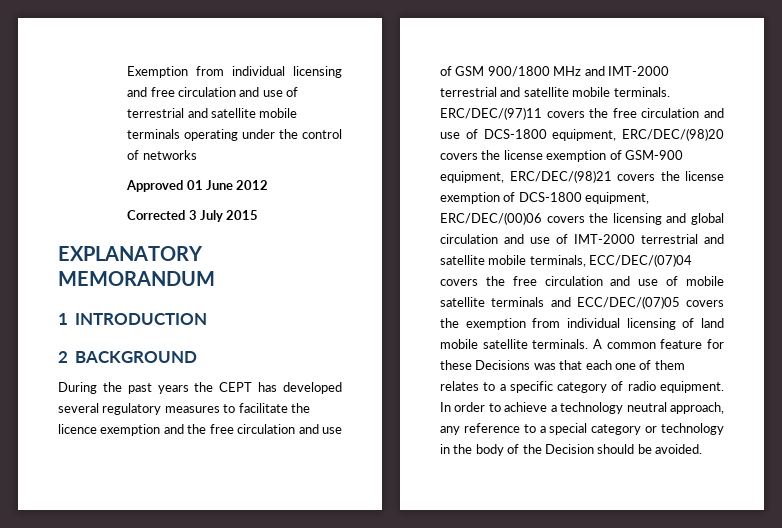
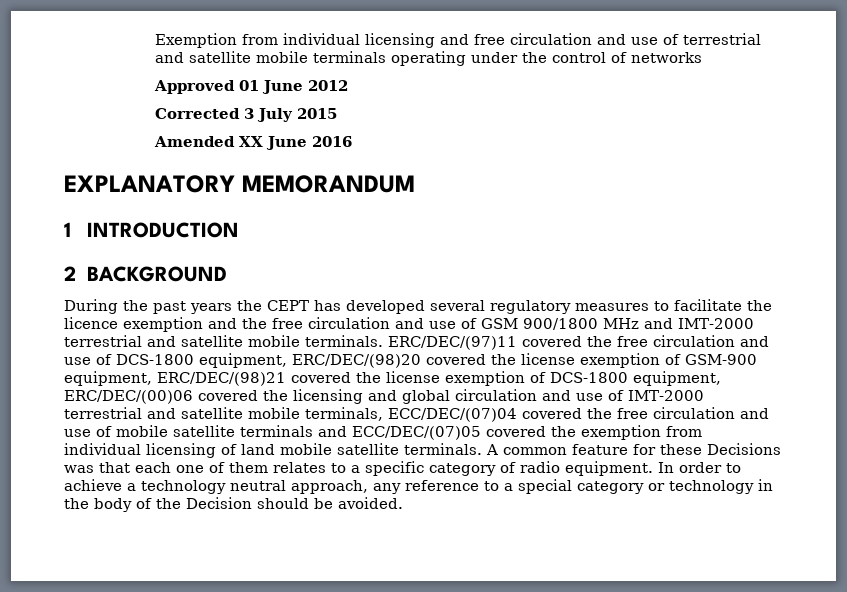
(259, 215) none -> [153,136,352,150] // Amended XX June 2016
[546,111,585,118] covers -> [522,336,582,347] covered
[440,153,478,160] covers -> [426,354,486,365] covered
[617,174,655,181] covers -> [291,372,351,383] covered
[546,216,585,223] covers -> [198,390,258,401] covered
[440,279,478,286] covers -> [522,408,582,419] covered
[686,300,724,307] covers -> [486,426,546,437] covered

